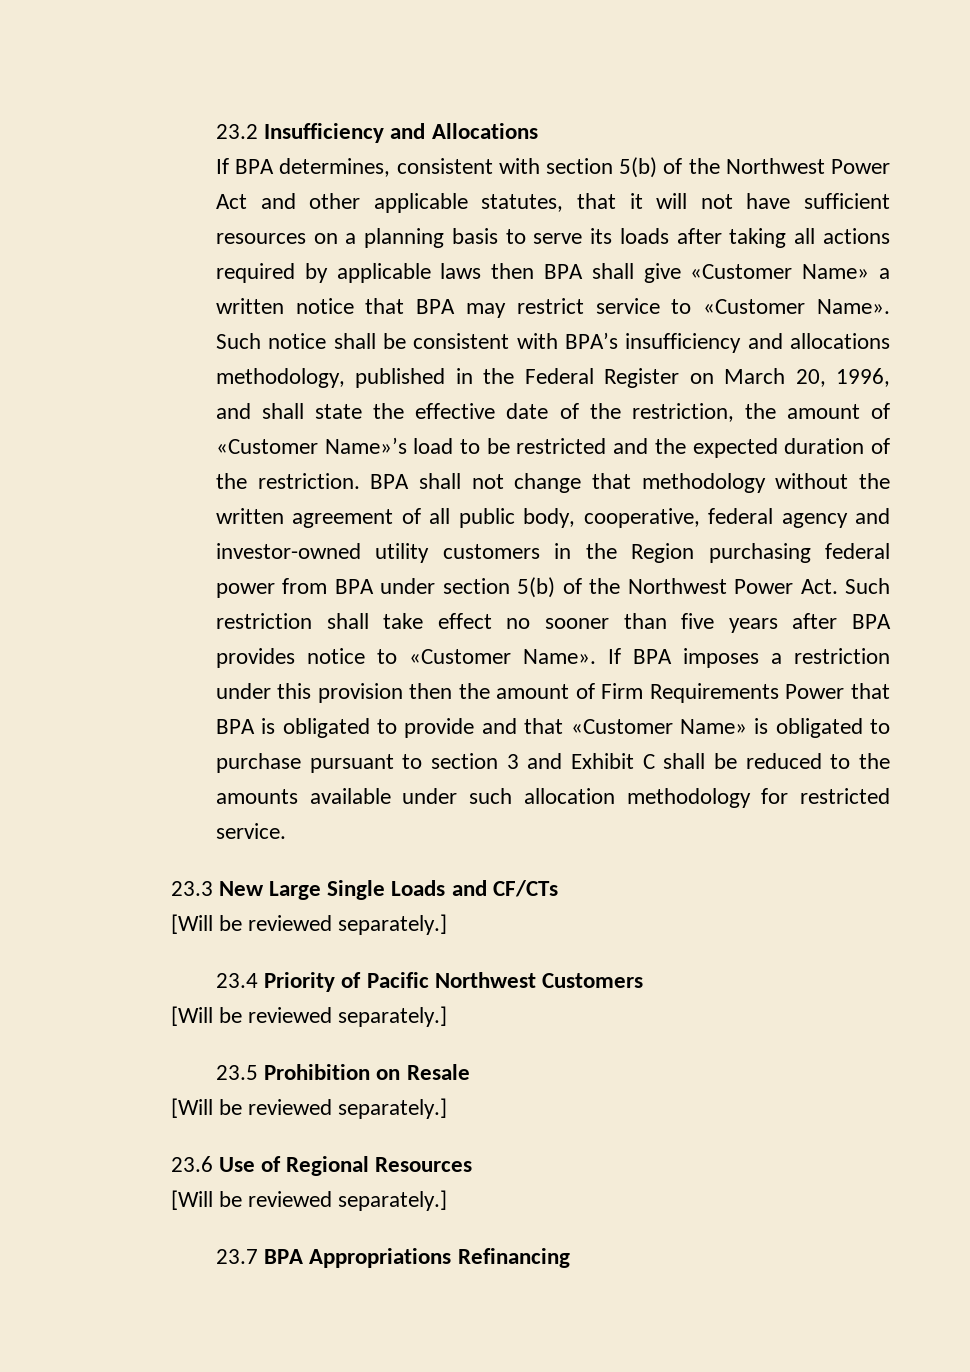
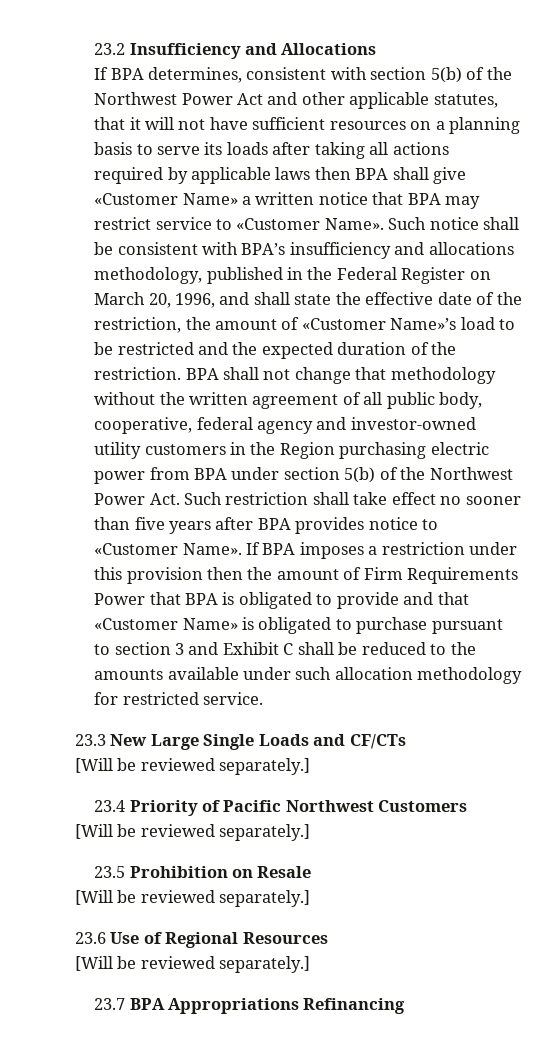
[825,543,891,559] federal -> [430,442,489,455] electric

